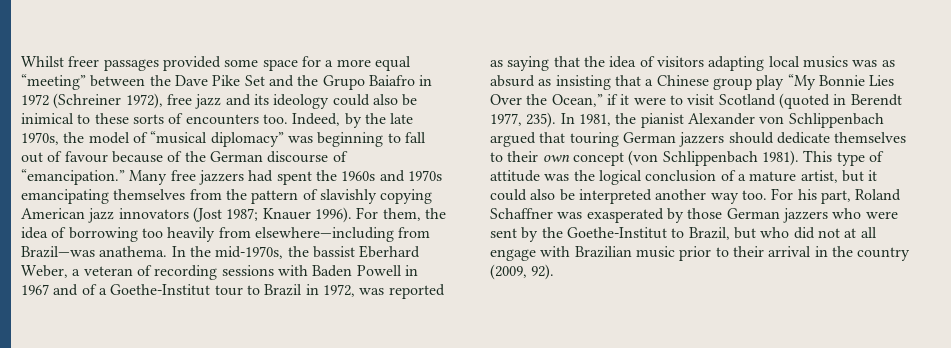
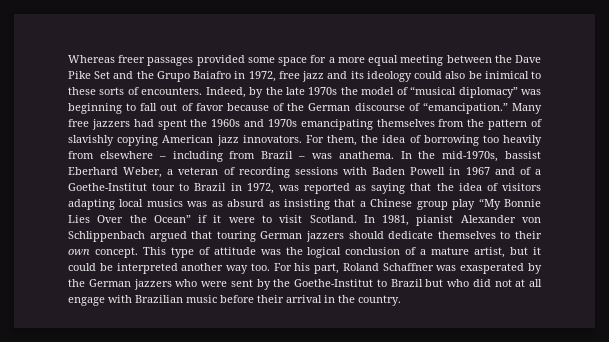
[21,56,64,67] Whilst -> [68,55,115,63] Whereas
[21,74,86,90] “meeting” -> [400,55,444,66] meeting
[21,93,163,109] 1972 (Schreiner 1972), -> [248,71,276,82] 1972,
[185,114,288,125] encounters too. -> [141,87,203,95] encounters.
[21,132,59,145] 1970s, -> [308,87,338,95] 1970s
[64,151,108,163] favour -> [195,103,224,111] favor
[118,207,352,223] innovators (Jost 1987; Knauer 1996). -> [242,135,302,143] innovators.
[254,227,431,242] [21,246,95,258] elsewhere—including from Brazil—was -> [99,151,332,162] elsewhere – including from Brazil – was
[287,246,309,257] the -> (499, 156) none
[551,94,603,107] Ocean,” -> [153,215,191,223] Ocean”
[718,93,902,109] [490,112,557,128] Scotland (quoted in Berendt 1977, 235). -> [309,215,357,223] Scotland.
[615,113,637,124] the -> (410, 220) none
[572,150,799,166] concept (von Schlippenbach 1981). -> [94,247,138,258] concept.
[530,189,556,200] also -> (96, 267) none
[687,208,723,219] those -> [68,279,85,287] the
[688,227,730,240] Brazil, -> [390,279,423,287] Brazil
[679,246,729,261] prior to -> [220,295,254,303] before
[857,247,911,261] [490,264,555,280] country (2009, 92). -> [358,295,401,306] country.

